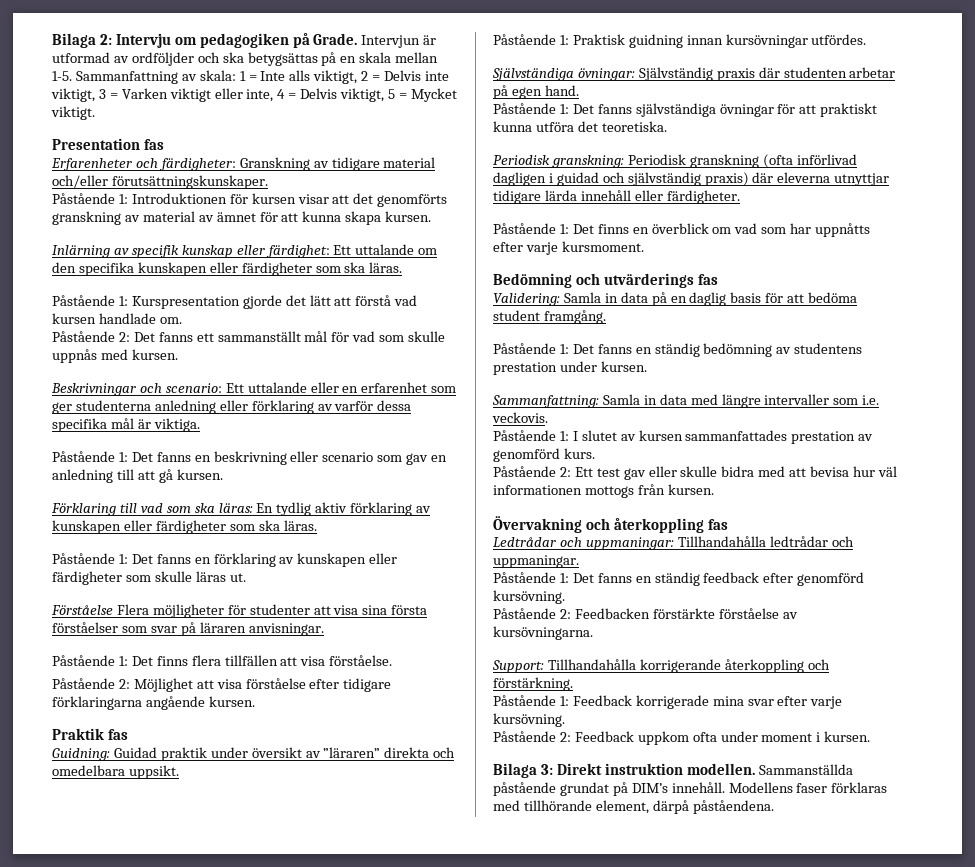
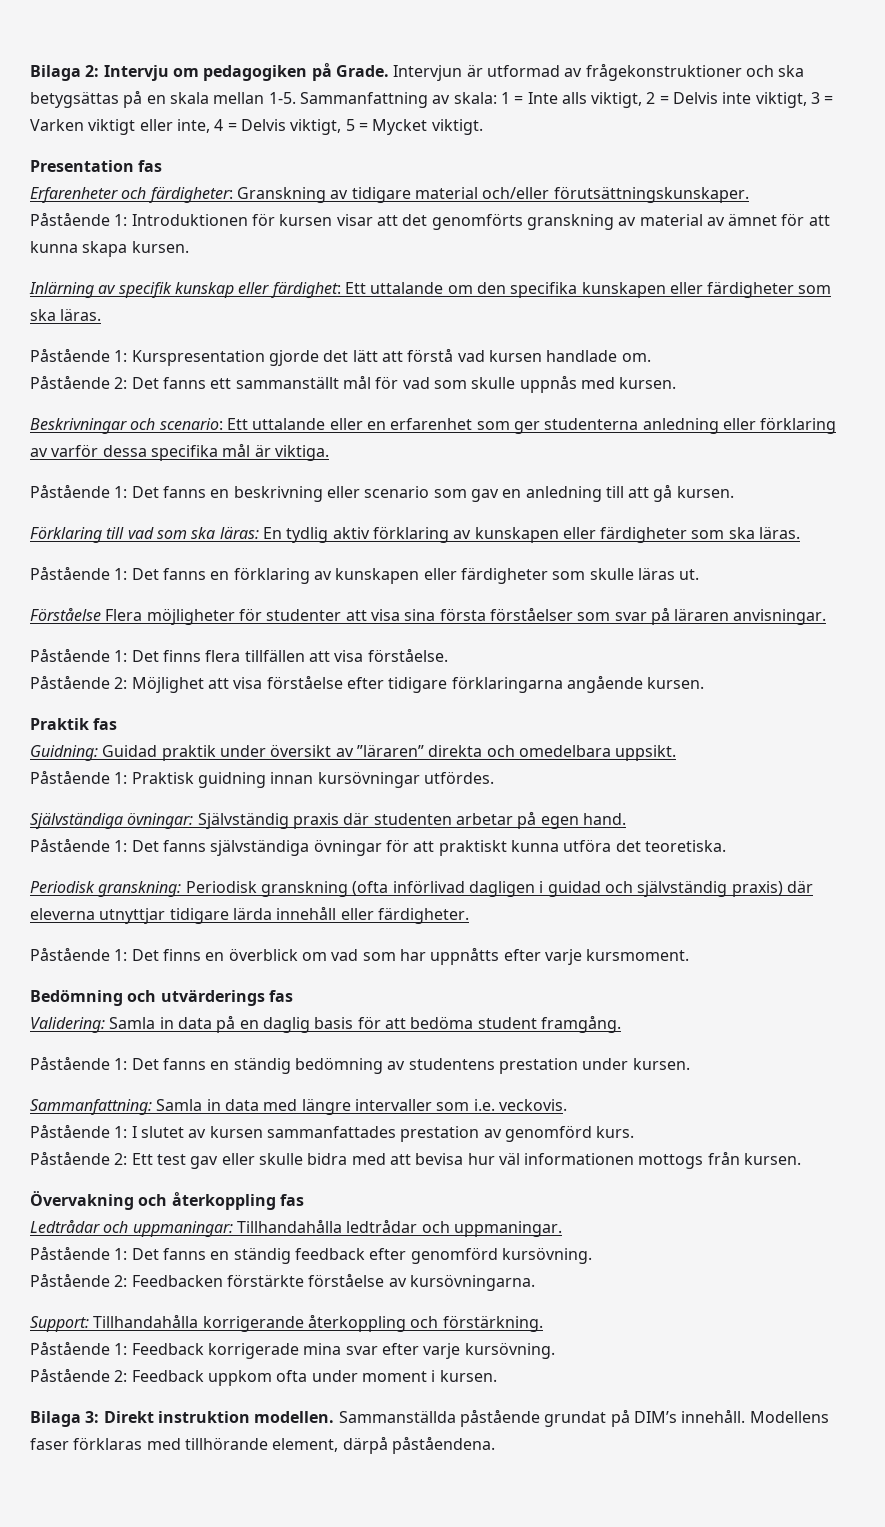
[131,52,194,66] ordföljder -> [585,63,742,81] frågekonstruktioner

